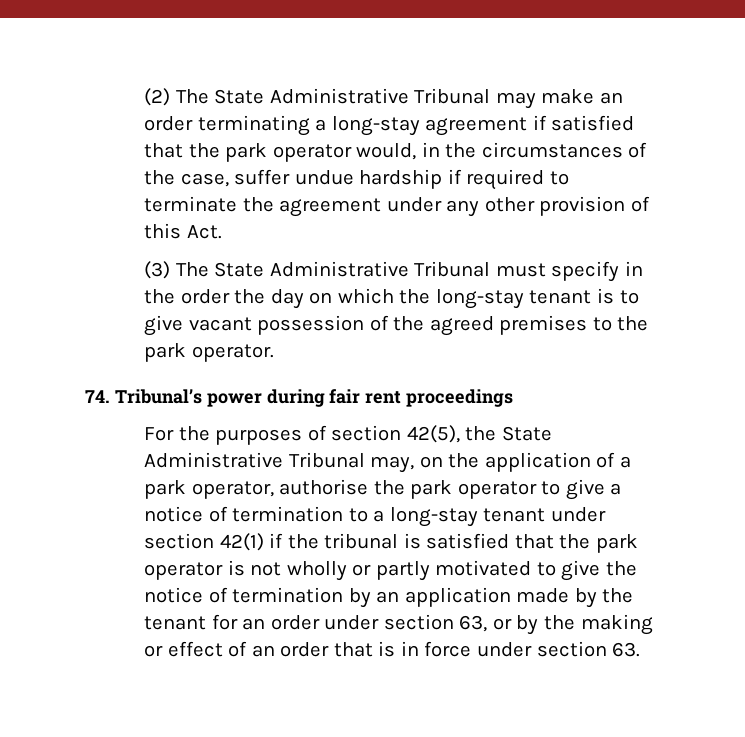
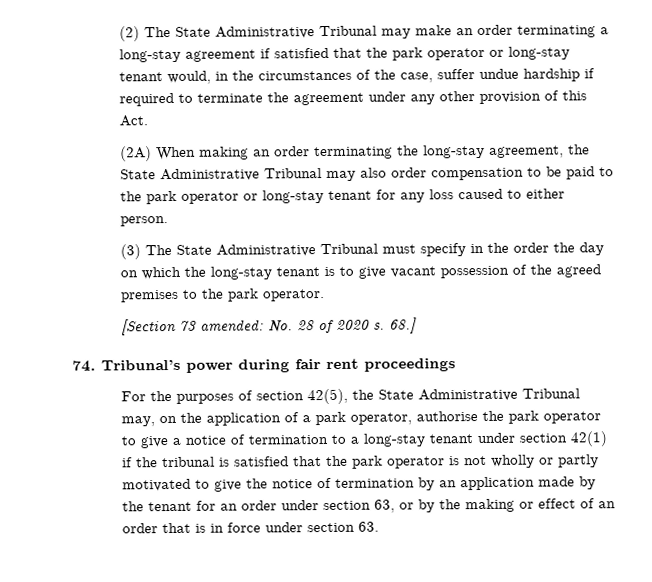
(352, 153) none -> [488,46,570,60] [118,72,163,82] or long-stay tenant
(222, 232) none -> [119,144,590,162] [119,166,614,182] [119,188,565,205] [119,216,168,227] // (2A) When making an order terminating the long-stay agreement, the State Administrative Tribunal may also order compensation to be paid to the park operator or long-stay tenant for any loss caused to either person.
(274, 353) none -> [120,317,417,336] // [Section 73 amended: No. 28 of 2020 s. 68.]

